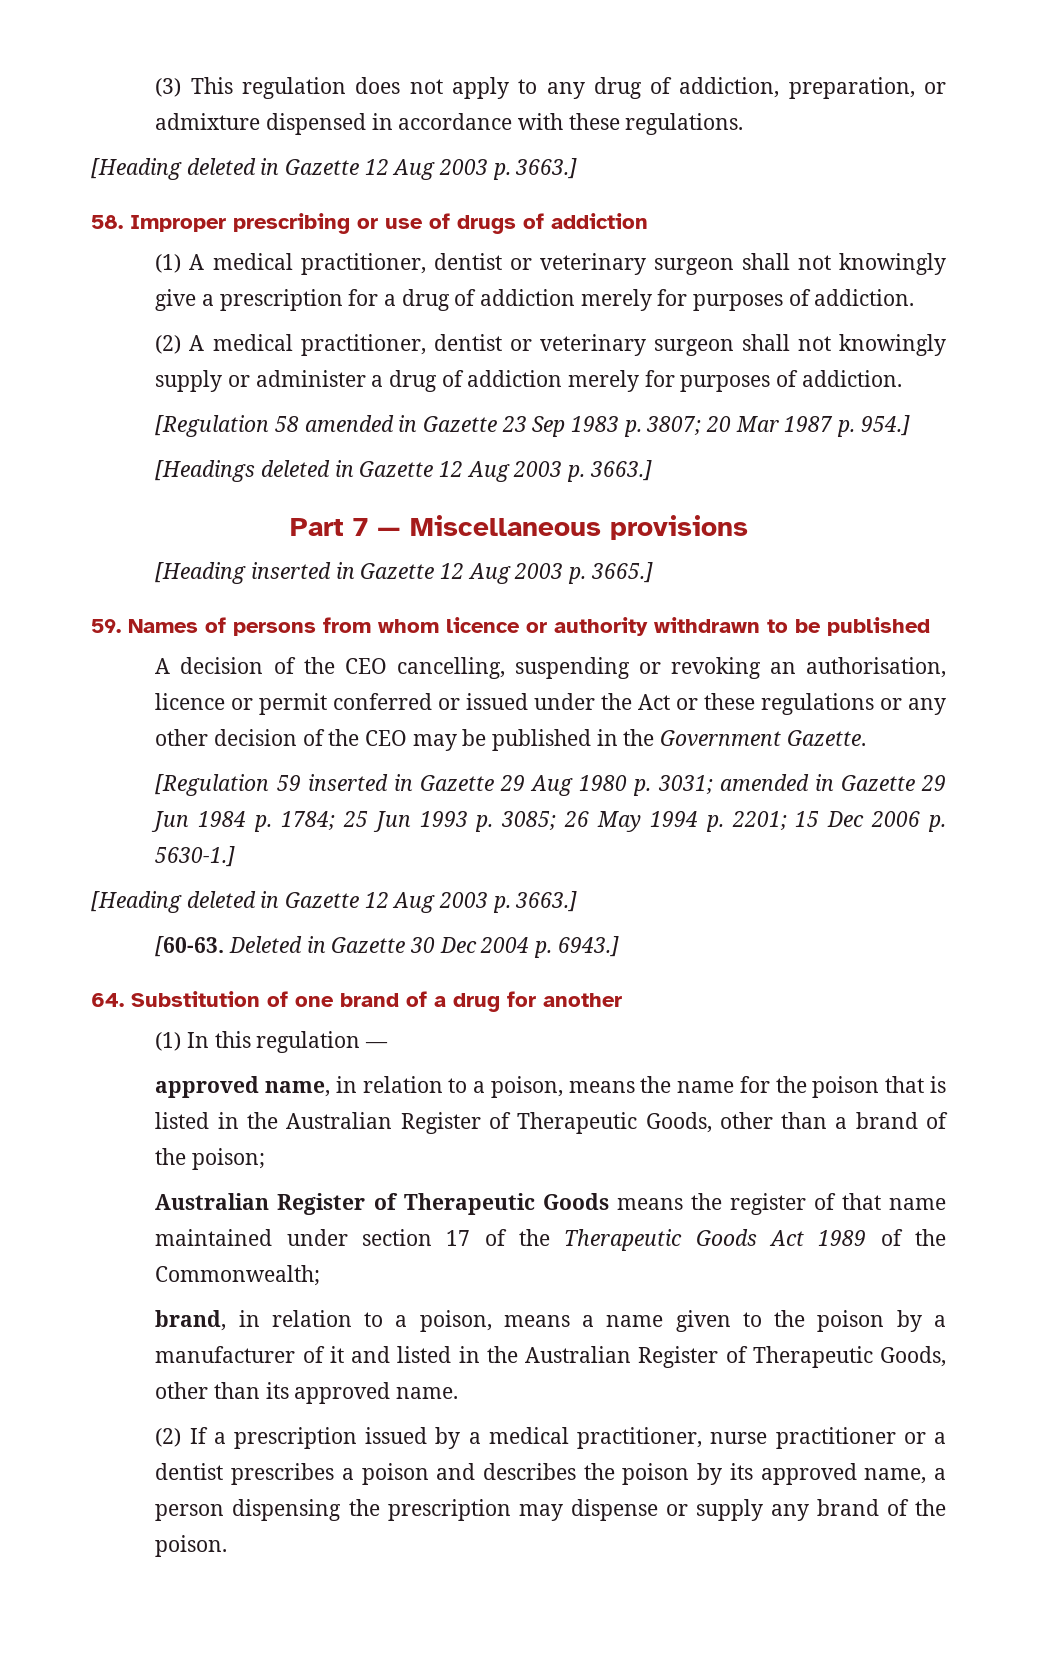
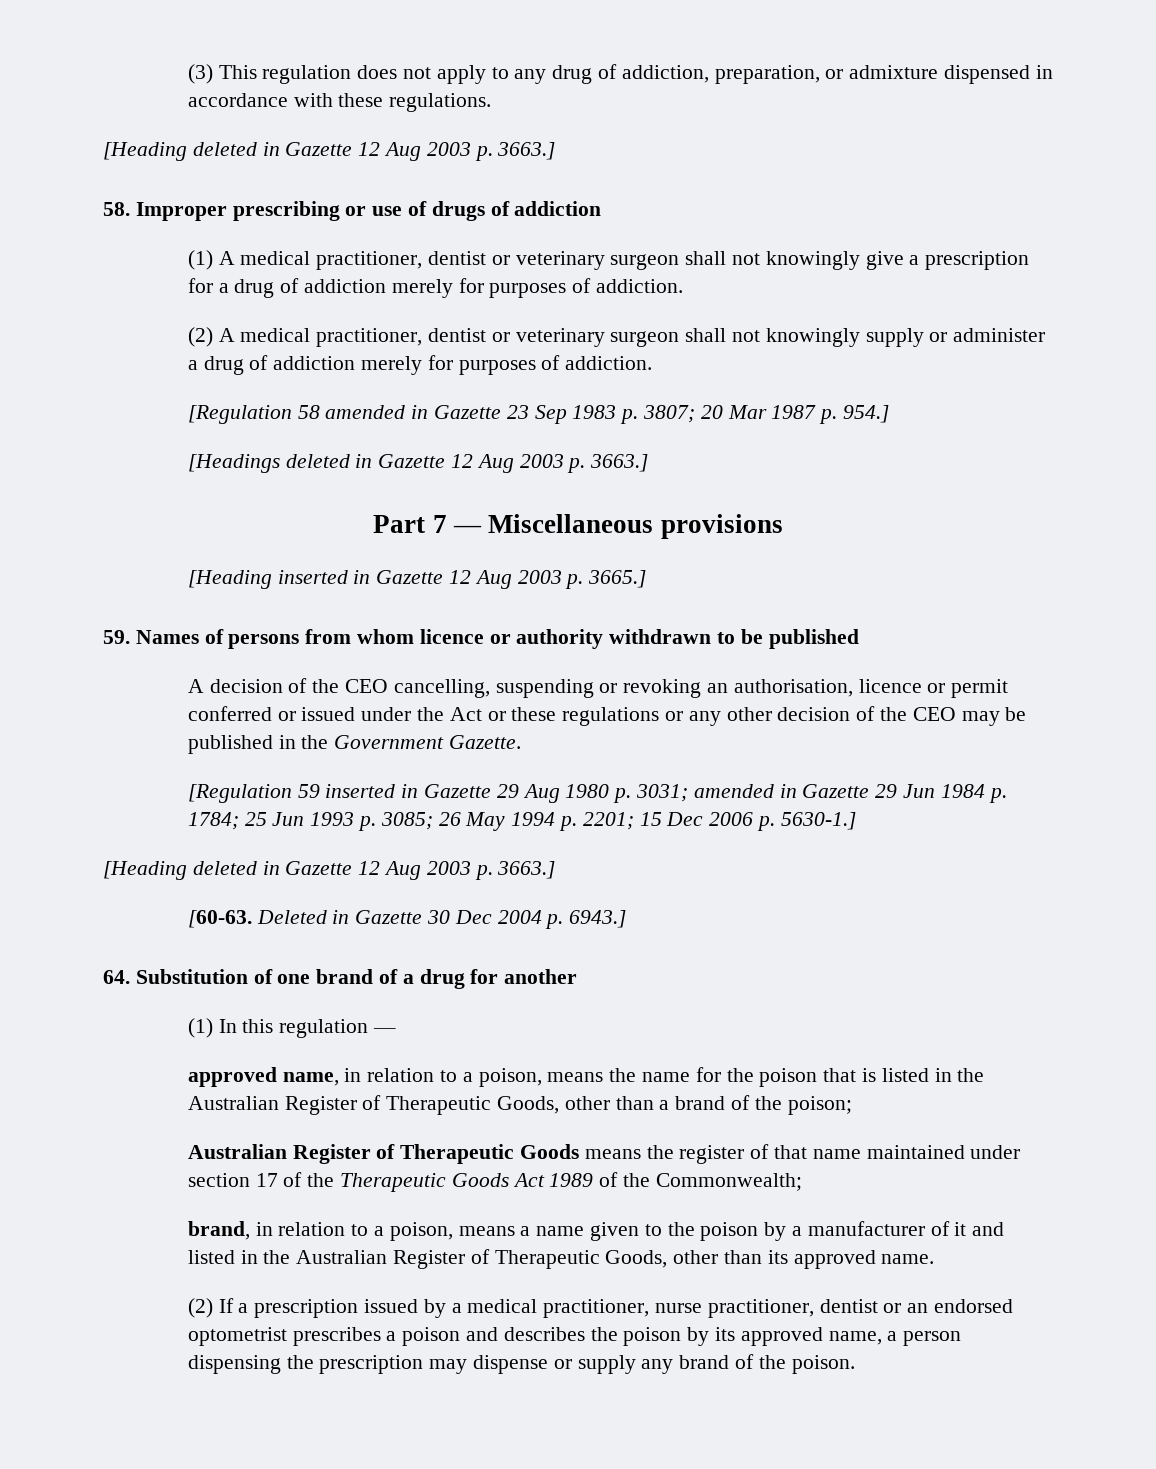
[775,1427,946,1449] [155,1463,224,1480] practitioner or a dentist -> [707,1299,1013,1318] [187,1327,287,1346] practitioner, dentist or an endorsed optometrist

